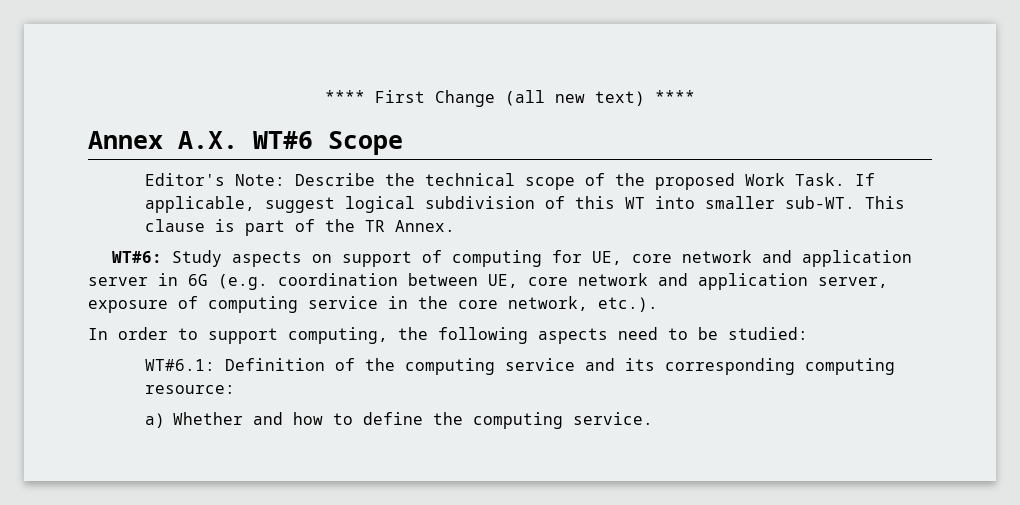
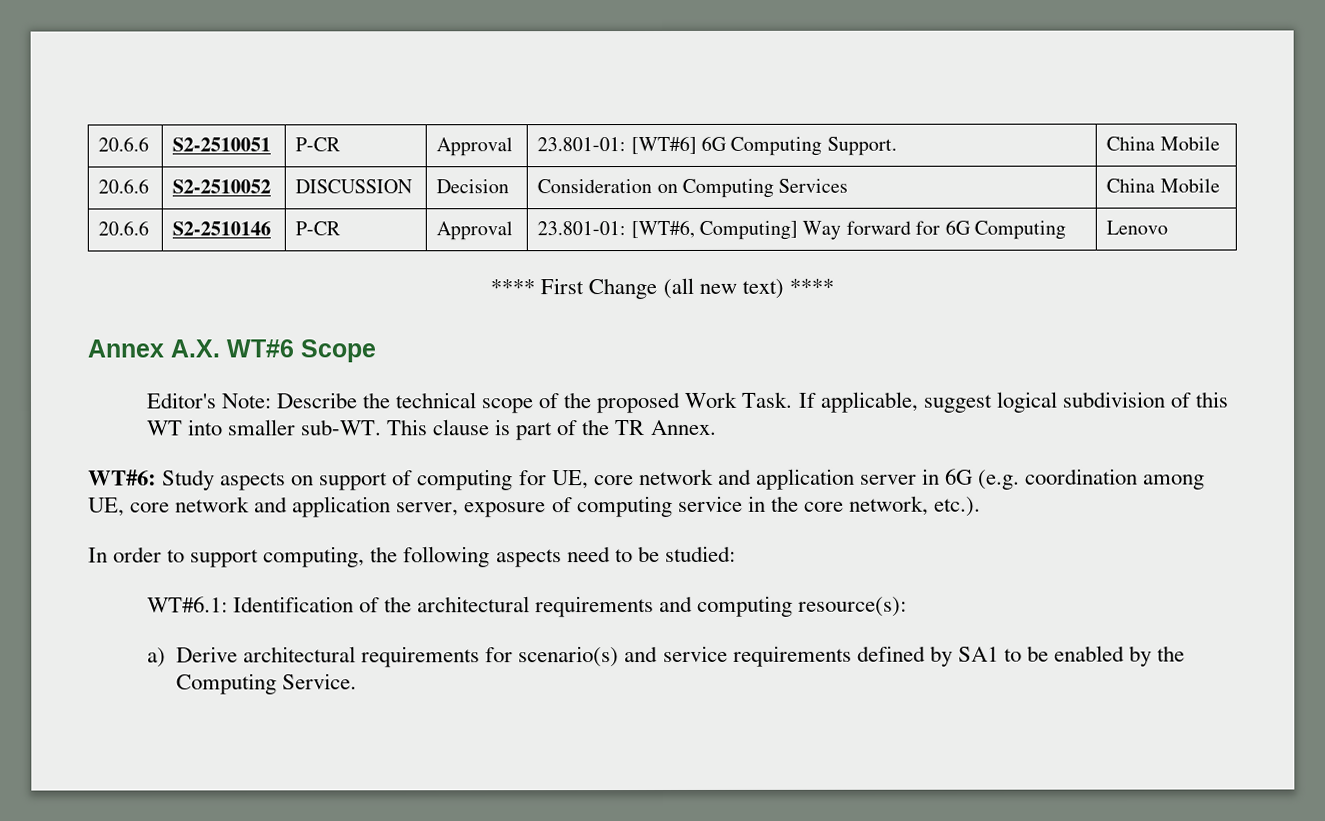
(325, 96) none -> [98,136,150,152] [172,137,272,152] [295,137,342,152] [436,137,514,157] [537,135,897,156] [1106,136,1220,151] [98,178,150,194] [172,179,272,194] [295,179,414,194] [436,179,510,194] [537,178,849,198] [1106,178,1220,193] [98,220,150,236] [172,221,272,236] [295,221,342,236] [436,221,514,241] [537,219,1066,240] [1106,220,1169,235] 20.6.6 | S2-2510051 | P-CR | Approval | 23.801-01: [WT#6] 6G Computing Support. | China Mobile // 20.6.6 | S2-2510052 | DISCUSSION | Decision | Consideration on Computing Services | China Mobile // 20.6.6 | S2-2510146 | P-CR | Approval | 23.801-01: [WT#6, Computing] Way forward for 6G Computing | Lenovo //
[408,273,478,286] between -> [1143,474,1206,490] among
[224,358,895,375] [144,385,235,394] [144,412,654,429] Definition of the computing service and its corresponding computing resource: // a) Whether and how to define the computing service. -> [232,595,908,618] [146,645,1186,668] [176,673,358,695] Identification of the architectural requirements and computing resource(s): // a) Derive architectural requirements for scenario(s) and service requirements defined by SA1 to be enabled by the Computing Service.

